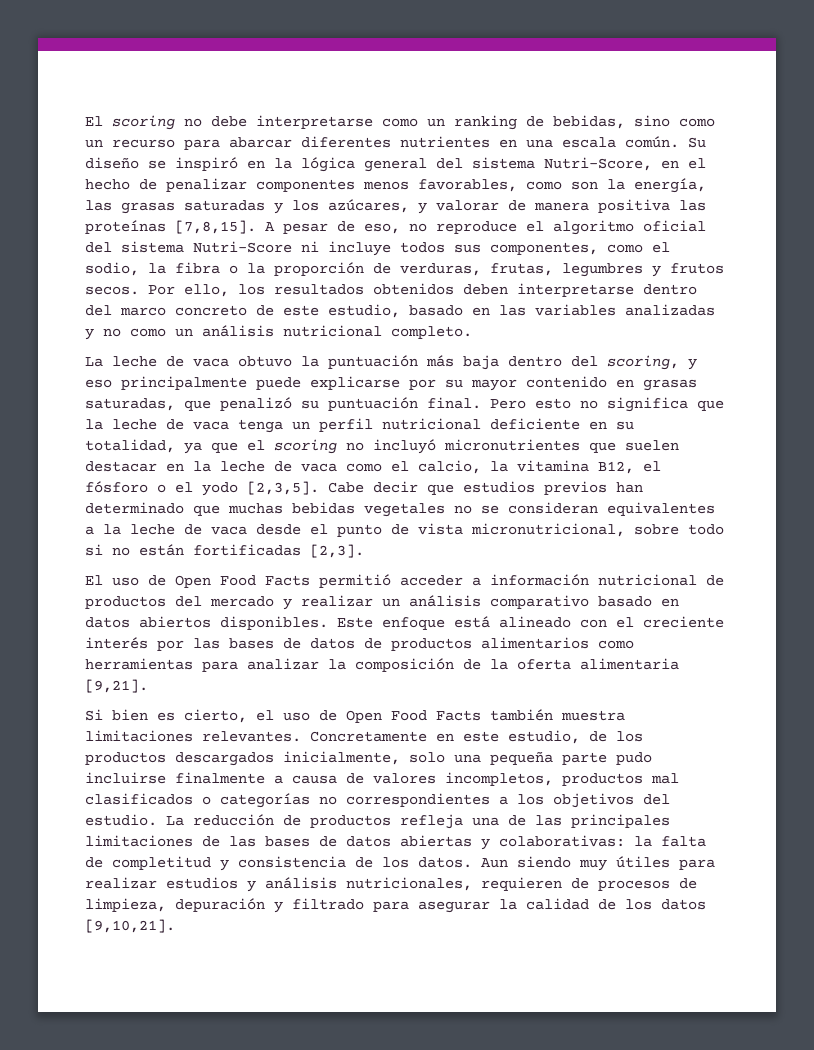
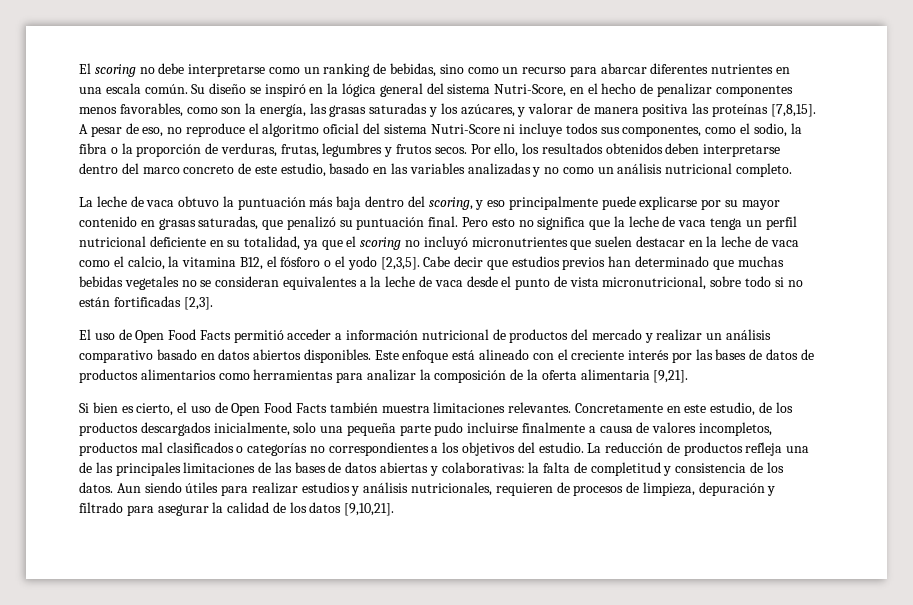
[579,859,607,871] muy -> (182, 487) none

